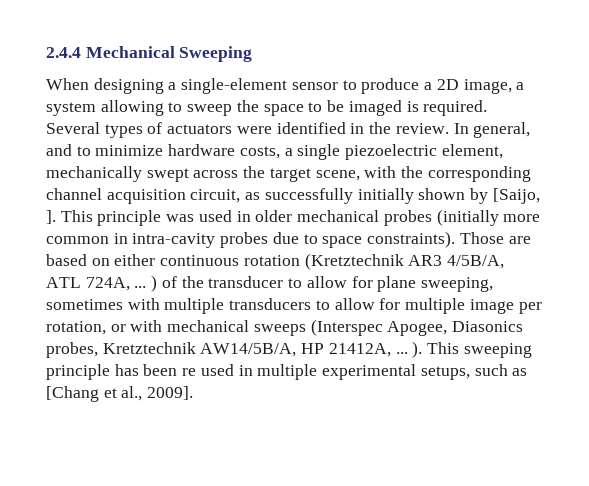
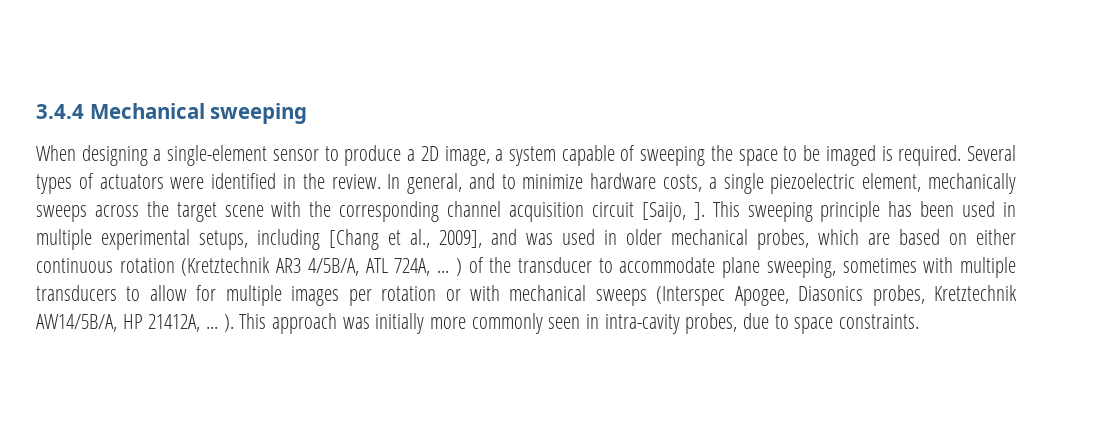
[46,46,253,62] 2.4.4 Mechanical Sweeping -> [36,103,308,124] 3.4.4 Mechanical sweeping
[100,100,233,116] allowing to sweep -> [561,145,706,166] capable of sweeping
[146,168,189,182] swept -> [36,205,87,222] sweeps
[315,170,360,181] scene, -> [224,205,264,217] scene
[190,188,540,204] [46,210,162,226] circuit, as successfully initially shown by [Saijo, ]. This principle -> [591,201,1017,222] [36,229,517,250] circuit [Saijo, ]. This sweeping principle has been used in multiple experimental setups, including [Chang et al., 2009], and
[383,209,541,226] [46,231,504,248] probes (initially more common in intra-cavity probes due to space constraints). Those -> [757,229,859,250] probes, which
[306,276,373,288] allow for -> [619,257,716,273] accommodate
[469,299,542,314] [46,321,106,335] image per rotation, -> [291,286,437,306] images per rotation
[463,343,532,358] [46,364,528,380] [46,386,194,402] sweeping principle has been re used in multiple experimental setups, such as [Chang et al., 2009]. -> [272,313,920,334] approach was initially more commonly seen in intra-cavity probes, due to space constraints.

